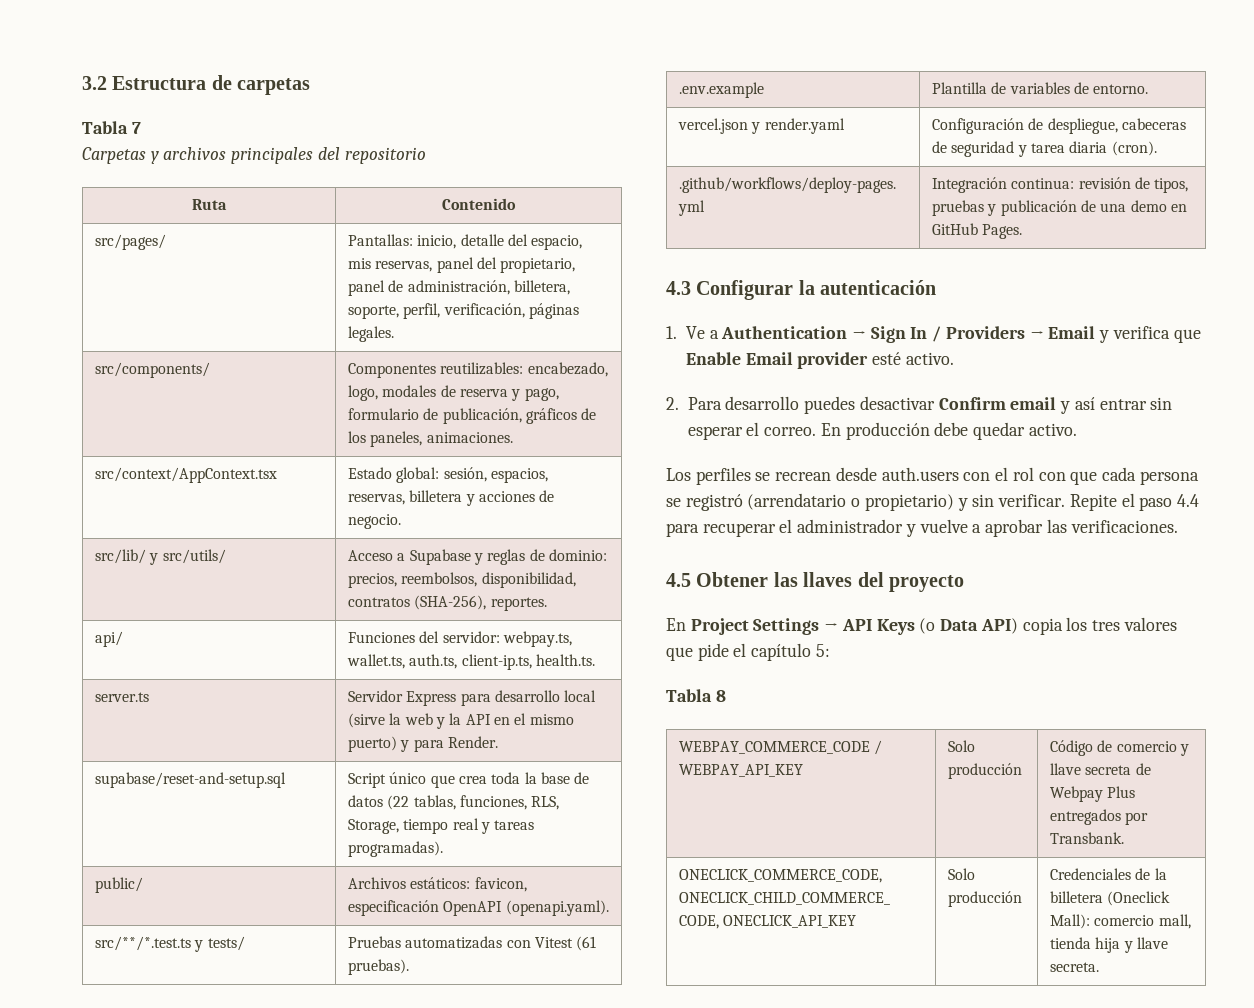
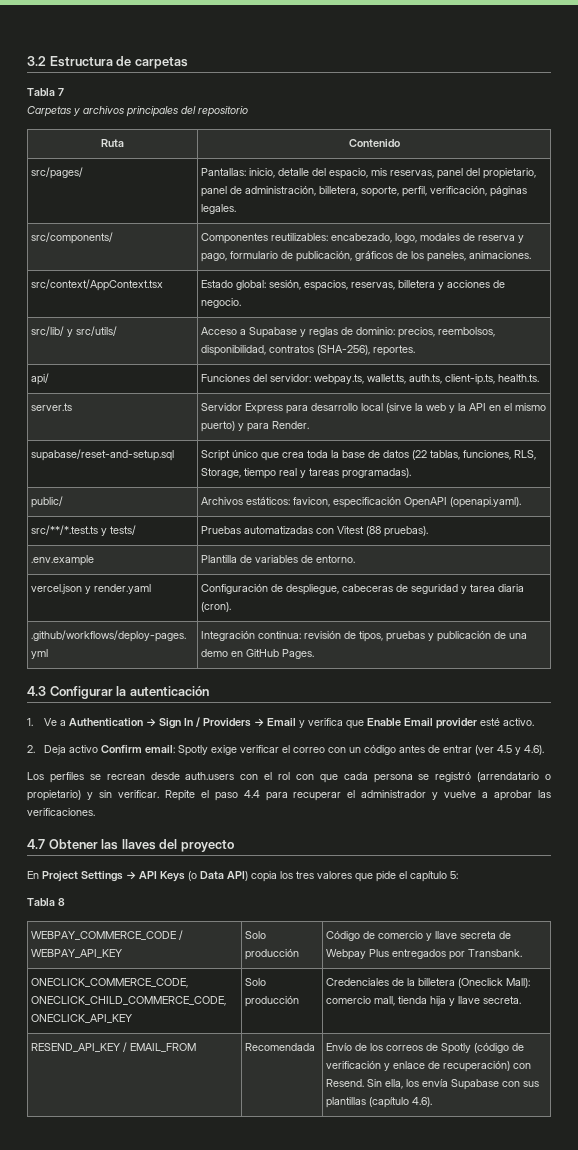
[576,936,597,951] (61 -> [366,526,382,536] (88
[687,396,1173,414] [687,422,1077,440] Para desarrollo puedes desactivar Confirm email y así entrar sin esperar el correo. En producción debe quedar activo. -> [43,745,544,756] Deja activo Confirm email: Spotly exige verificar el correo con un código antes de entrar (ver 4.5 y 4.6).
[666,573,691,587] 4.5 -> [27,839,45,849] 4.7
(1100, 967) none -> [31,1042,197,1052] [245,1043,316,1051] [326,1043,525,1054] [326,1061,532,1072] [326,1079,540,1090] [326,1097,433,1108] // RESEND_API_KEY / EMAIL_FROM | Recomendada | Envío de los correos de Spotly (código de verificación y enlace de recuperación) con Resend. Sin ella, los envía Supabase con sus plantillas (capítulo 4.6).

